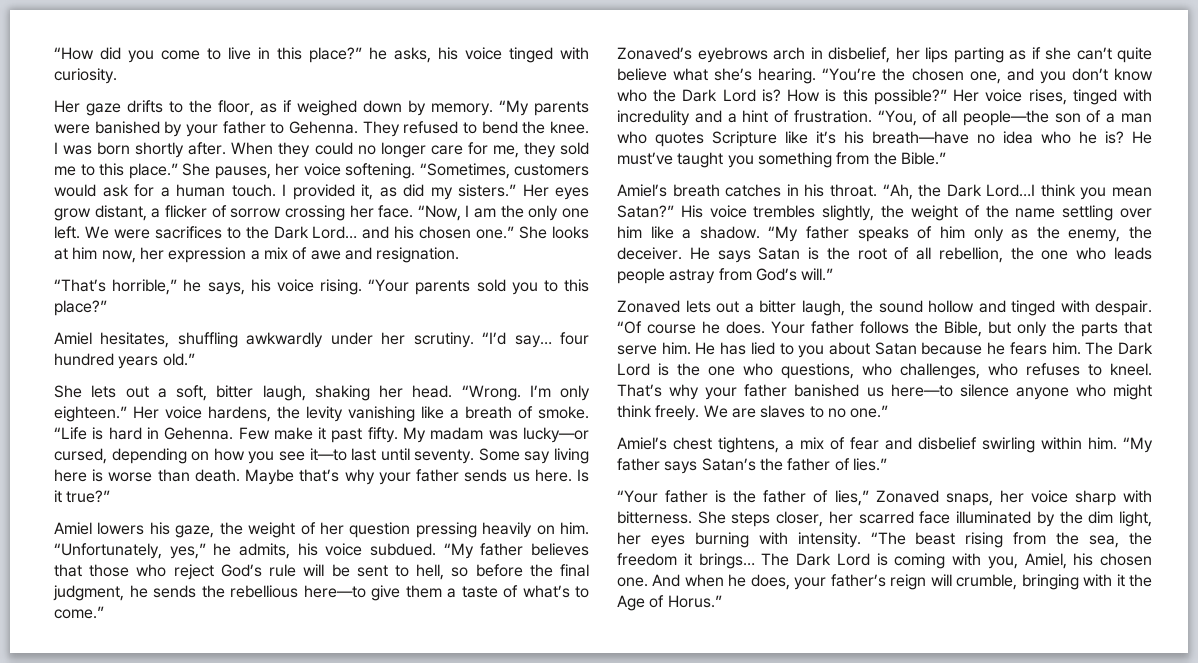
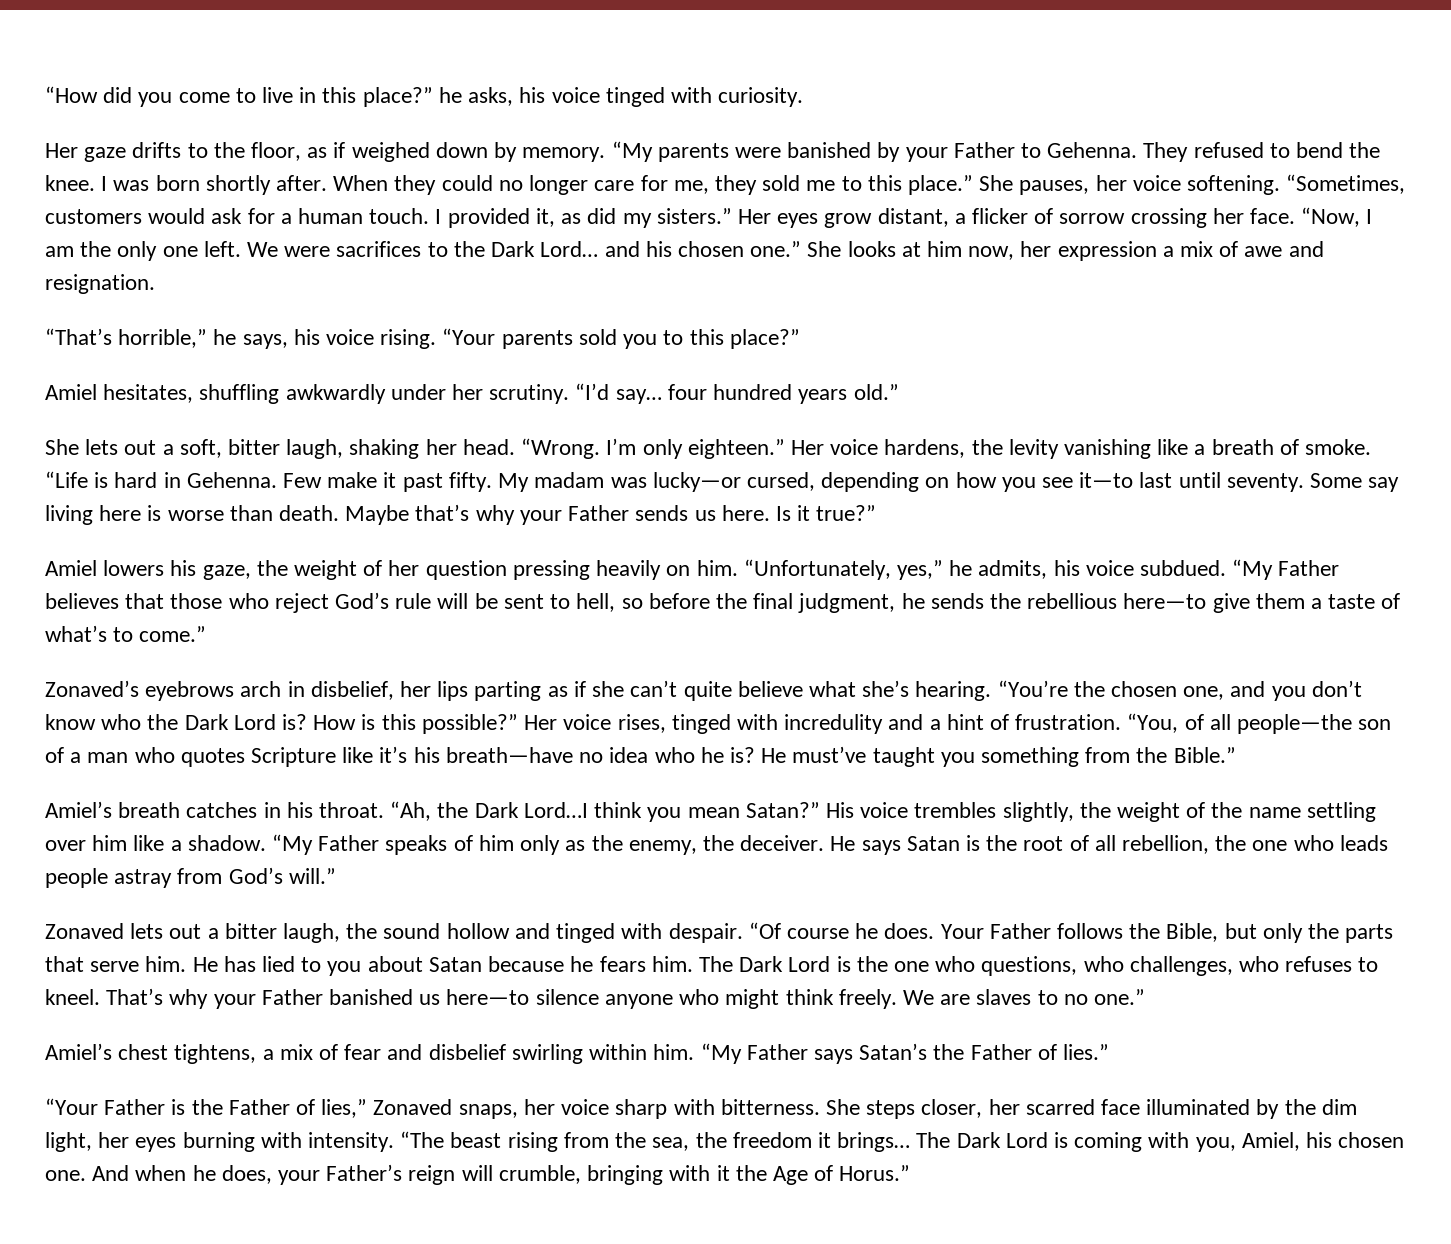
[222,121,266,134] father -> [953,142,1015,158] Father
[416,469,460,482] father -> [568,505,630,521] Father
[480,543,524,556] father -> [1278,560,1340,576] Father
[806,226,850,239] father -> [318,835,380,851] Father
[811,321,854,334] father -> [989,923,1051,939] Father
[744,384,788,397] father -> [261,989,323,1005] Father
[617,458,660,471] father -> [746,1044,808,1060] Father
[787,458,831,471] father -> [970,1044,1032,1060] Father
[665,490,807,503] father is the father -> [104,1099,290,1115] Father is the Father
[830,574,886,587] father’s -> [326,1164,403,1181] Father’s

